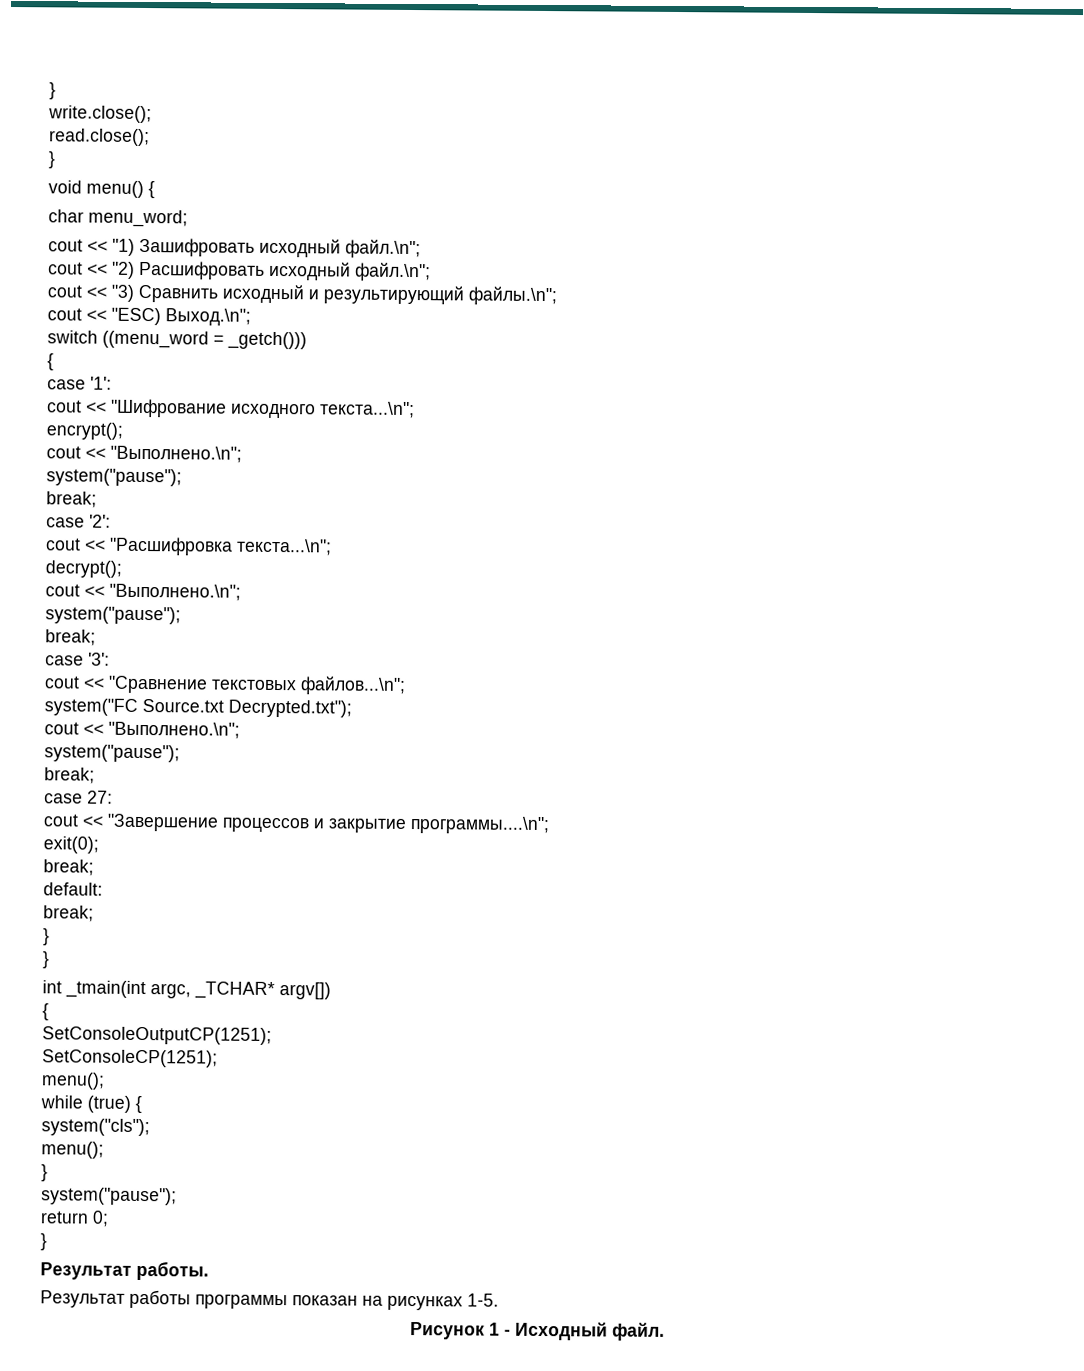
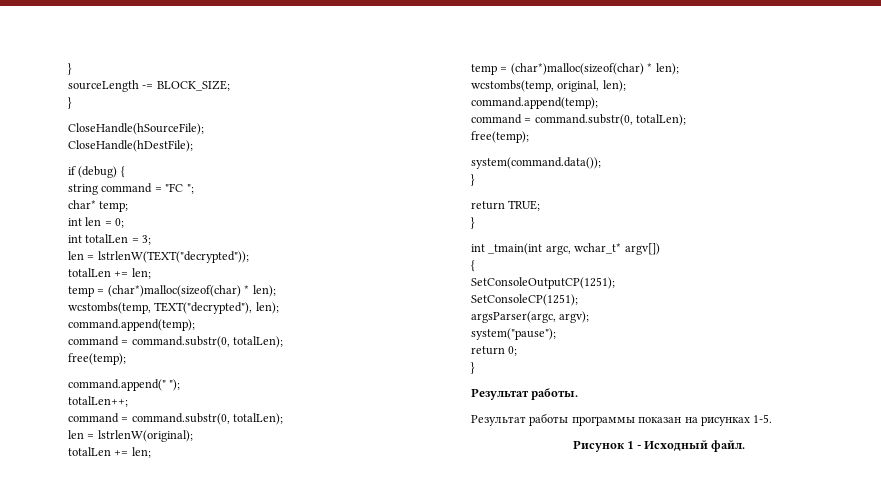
[49,82,56,100] [48,105,152,124] [49,128,150,147] [48,151,55,169] [48,180,155,199] [48,209,188,228] [48,237,421,259] [48,260,431,282] [47,284,557,306] [47,307,251,326] [47,330,307,350] [47,353,54,371] [47,376,112,390] [47,398,415,419] [46,422,123,440] [46,445,242,463] [46,468,182,487] [46,491,97,508] [46,514,111,528] [46,536,332,556] [45,560,122,578] [45,583,241,601] [45,606,181,625] [45,629,96,646] [45,652,110,666] [44,675,406,695] [44,698,352,718] [44,721,240,739] [44,744,180,763] [44,767,95,784] [44,790,113,804] [43,813,550,835] [43,836,99,854] [43,859,94,876] [43,882,103,896] [43,905,94,922] [43,928,50,946] } // write.close(); // read.close(); // } // void menu() { // char menu_word; // cout << "1) Зашифровать исходный файл.\n"; // cout << "2) Расшифровать исходный файл.\n"; // cout << "3) Сравнить исходный и результирующий файлы.\n"; // cout << "ESC) Выход.\n"; // switch ((menu_word = _getch())) // { // case '1': // cout << "Шифрование исходного текста...\n"; // encrypt(); // cout << "Выполнено.\n"; // system("pause"); // break; // case '2': // cout << "Расшифровка текста...\n"; // decrypt(); // cout << "Выполнено.\n"; // system("pause"); // break; // case '3': // cout << "Сравнение текстовых файлов...\n"; // system("FC Source.txt Decrypted.txt"); // cout << "Выполнено.\n"; // system("pause"); // break; // case 27: // cout << "Завершение процессов и закрытие программы....\n"; // exit(0); // break; // default: // break; // } -> [68,63,72,75] [68,80,230,92] [68,97,72,109] [68,123,204,135] [68,140,193,152] [68,166,125,178] [68,183,194,195] [68,200,129,212] [68,217,125,228] [68,234,152,245] [68,251,249,263] [68,268,151,279] [68,285,276,297] [68,302,279,314] [68,319,195,331] [68,336,284,348] [68,353,126,365] [68,379,181,391] [68,396,128,407] [68,413,284,425] [68,430,193,442] [68,447,151,458] [471,63,679,75] [471,80,626,92] [471,97,598,109] [471,114,687,126] [471,131,529,143] [471,157,601,169] [471,174,475,186] [471,200,541,211] } // sourceLength -= BLOCK_SIZE; // } // CloseHandle(hSourceFile); // CloseHandle(hDestFile); // if (debug) { // string command = "FC "; // char* temp; // int len = 0; // int totalLen = 3; // len = lstrlenW(TEXT("decrypted")); // totalLen += len; // temp = (char*)malloc(sizeof(char) * len); // wcstombs(temp, TEXT("decrypted"), len); // command.append(temp); // command = command.substr(0, totalLen); // free(temp); // command.append(" "); // totalLen++; // command = command.substr(0, totalLen); // len = lstrlenW(original); // totalLen += len; // temp = (char*)malloc(sizeof(char) * len); // wcstombs(temp, original, len); // command.append(temp); // command = command.substr(0, totalLen); // free(temp); // system(command.data()); // } // return TRUE;
[194,981,275,1000] _TCHAR* -> [574,243,622,254] wchar_t*
[41,1072,105,1090] [40,1095,142,1114] [41,1118,150,1137] [41,1141,104,1159] [41,1164,48,1182] menu(); // while (true) { // system("cls"); // menu(); // } -> [471,311,590,323] argsParser(argc, argv);

